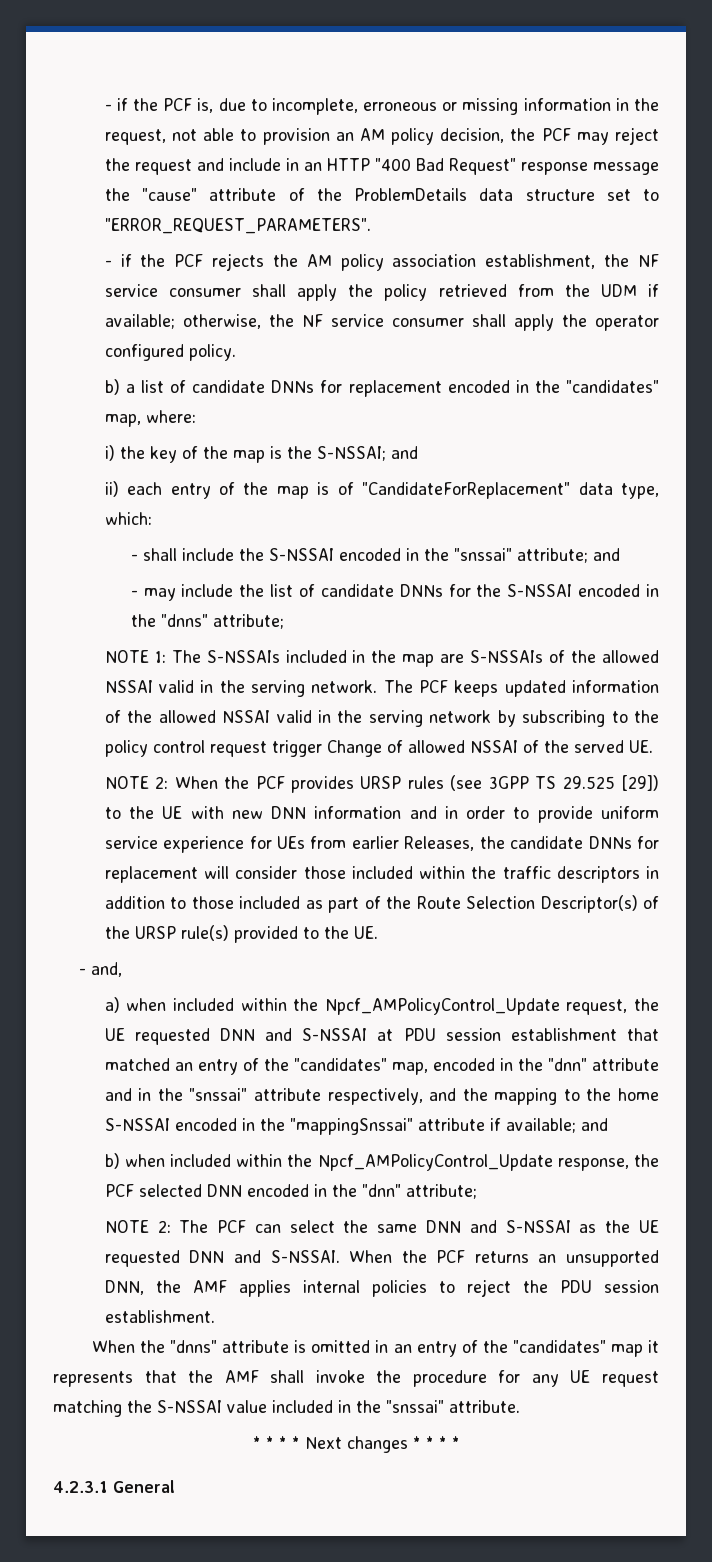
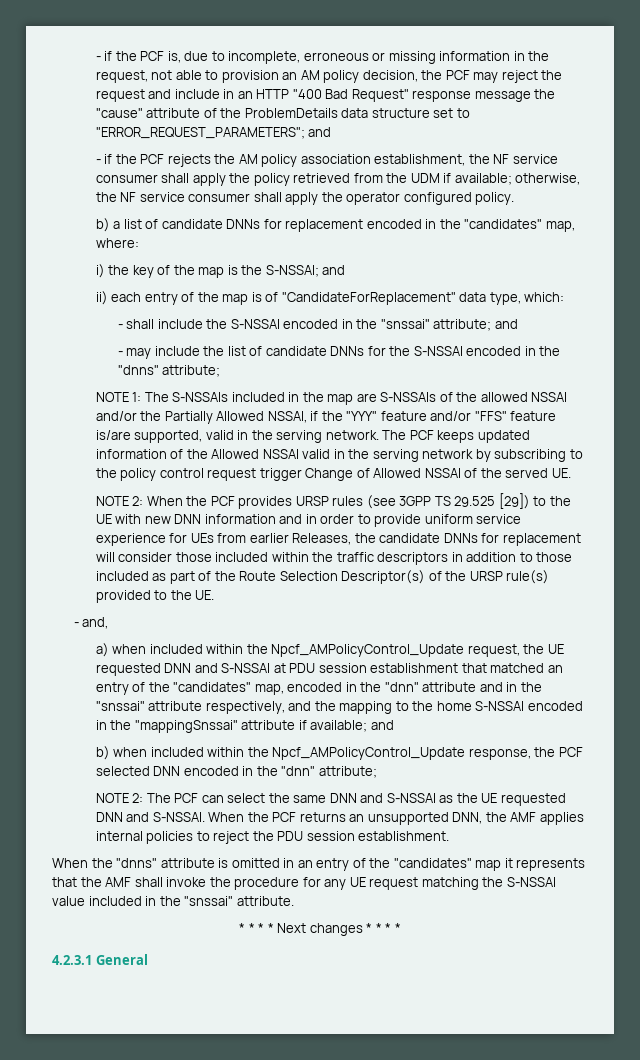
[104,218,371,234] "ERROR_REQUEST_PARAMETERS". -> [95,127,332,139] "ERROR_REQUEST_PARAMETERS"; and
(153, 686) none -> [95,411,557,424] [95,430,203,443] and/or the Partially Allowed NSSAI, if the "YYY" feature and/or "FFS" feature is/are supported,
[158,710,216,723] allowed -> [211,449,260,459] Allowed
[407,740,465,753] allowed -> [373,468,422,478] Allowed

